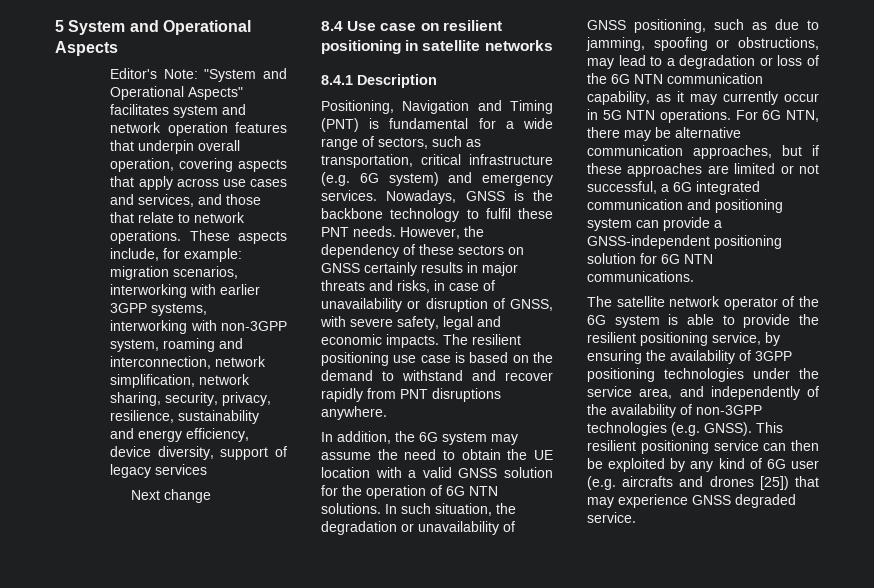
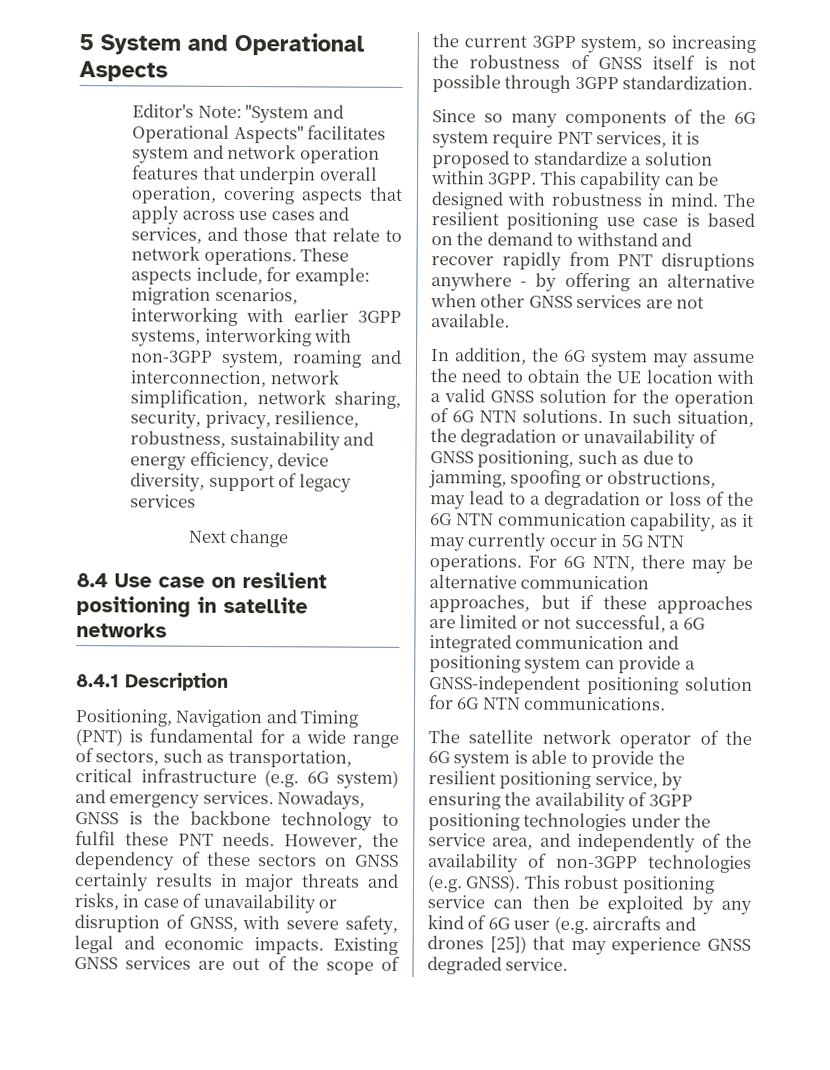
(175, 416) none -> [130,430,227,448] robustness,
(439, 341) none -> [333,937,398,955] [74,956,400,975] [432,33,756,54] [432,54,756,70] [432,74,754,93] [432,109,757,128] [432,130,701,149] [432,150,713,169] [431,170,720,191] [431,191,718,210] Existing GNSS services are out of the scope of the current 3GPP system, so increasing the robustness of GNSS itself is not possible through 3GPP standardization. // Since so many components of the 6G system require PNT services, it is proposed to standardize a solution within 3GPP. This capability can be designed with robustness in mind.
[321,406,387,420] anywhere. -> [431,272,755,292] [430,293,705,309] [431,313,510,328] anywhere - by offering an alternative when other GNSS services are not available.
[587,440,636,451] resilient -> [563,874,620,890] robust

